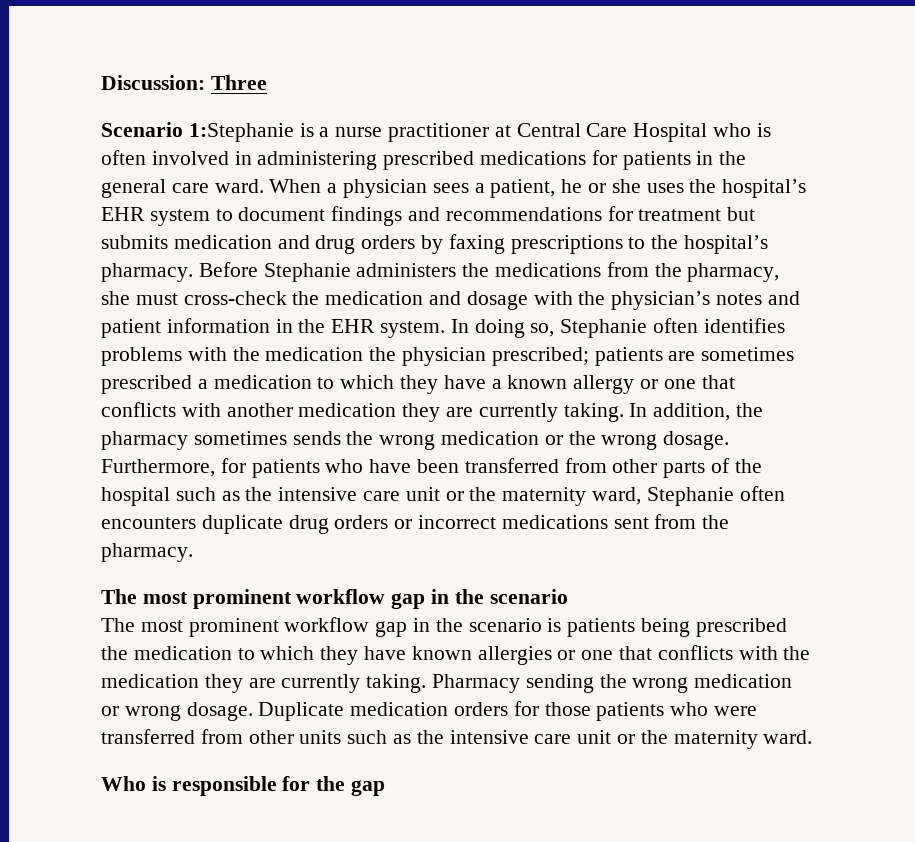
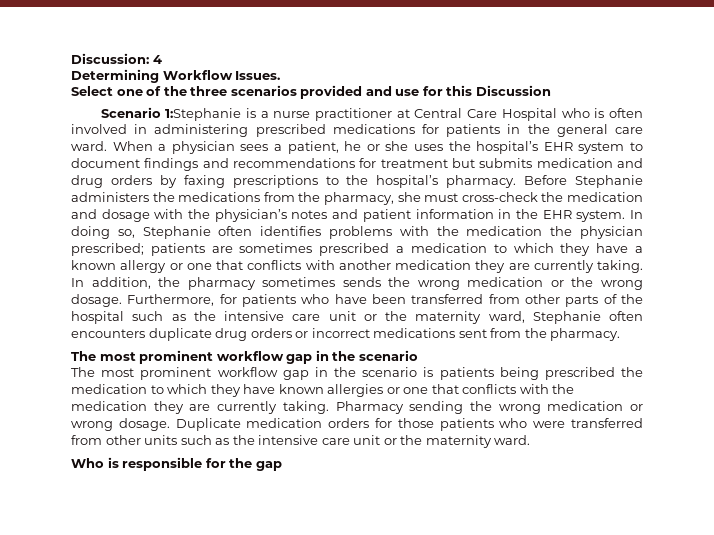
[210,75,267,90] Three -> [152,55,162,64] [71,69,281,83] [71,85,551,99] 4 // Determining Workflow Issues. // Select one of the three scenarios provided and use for this Discussion

